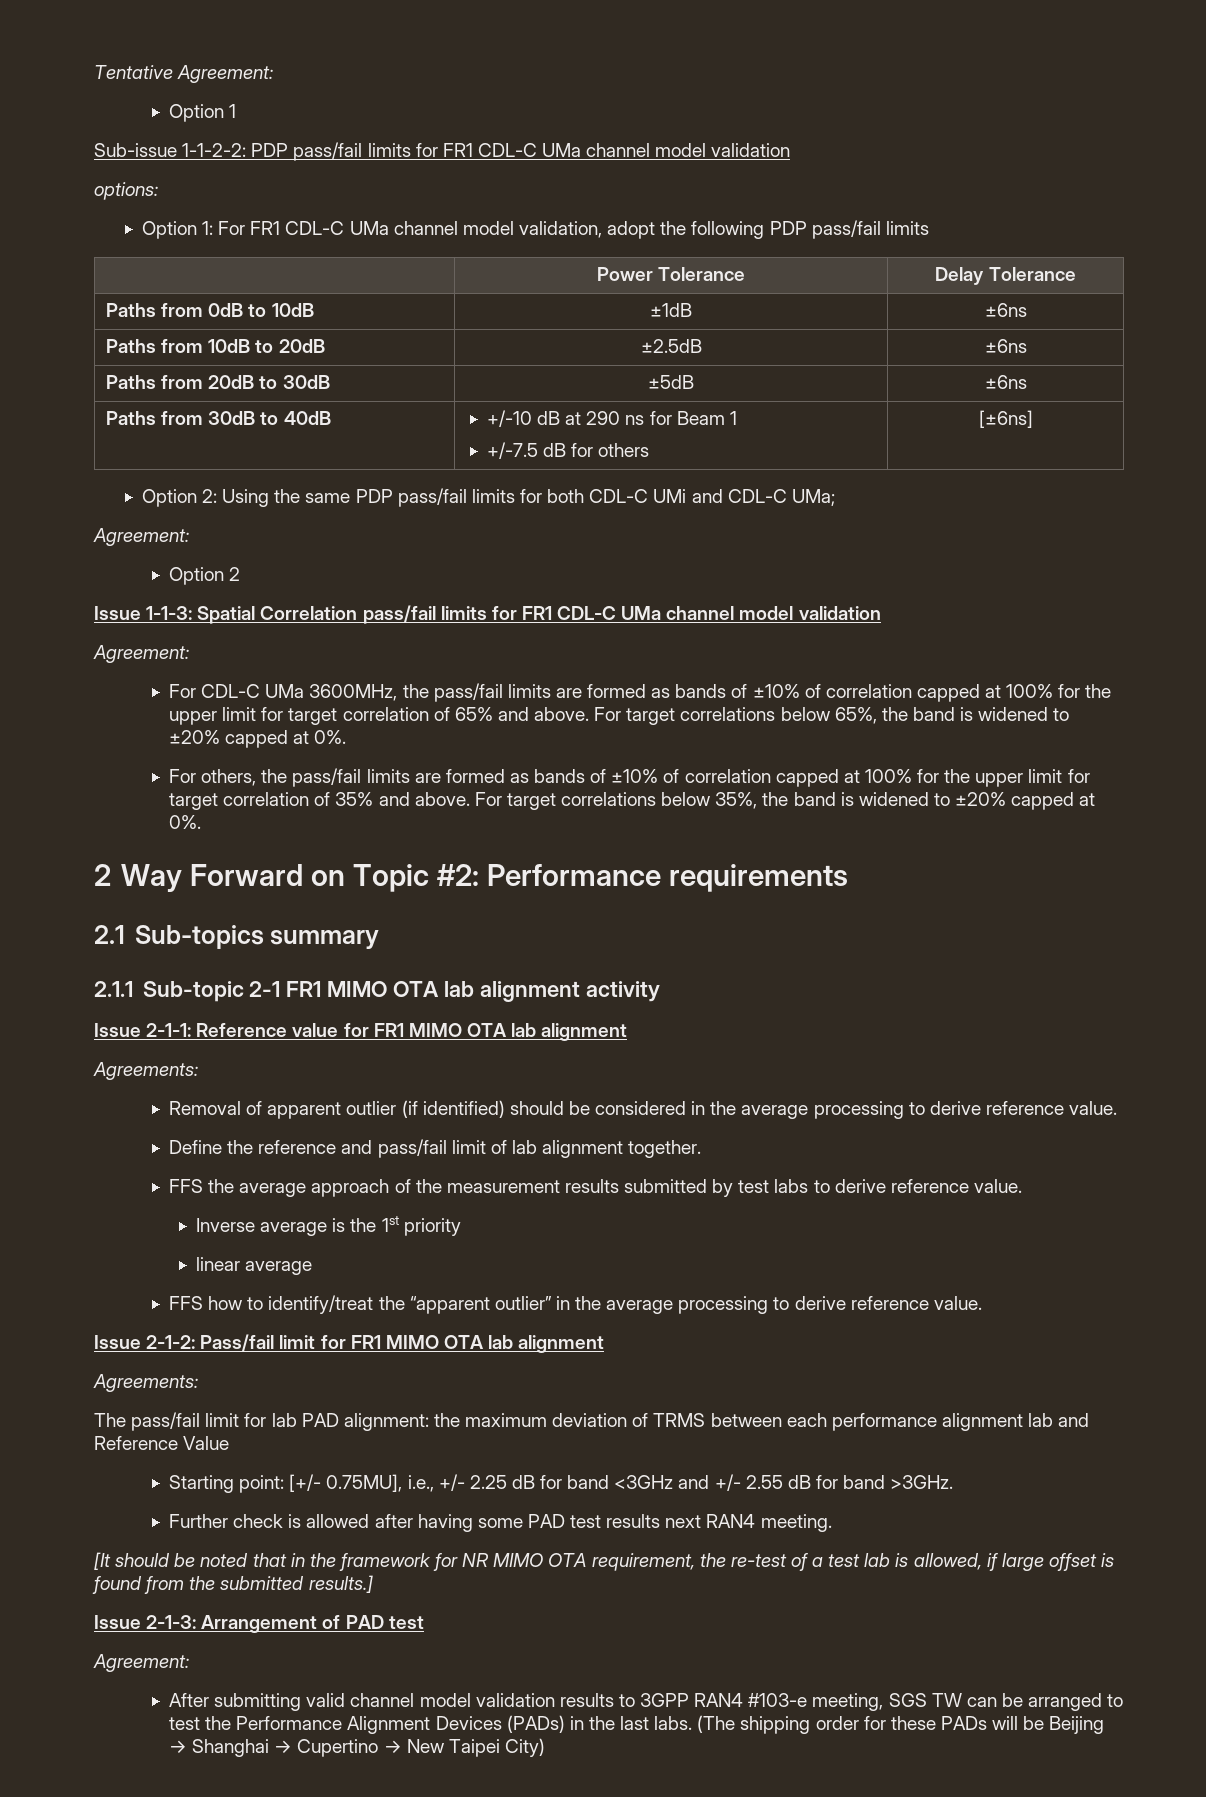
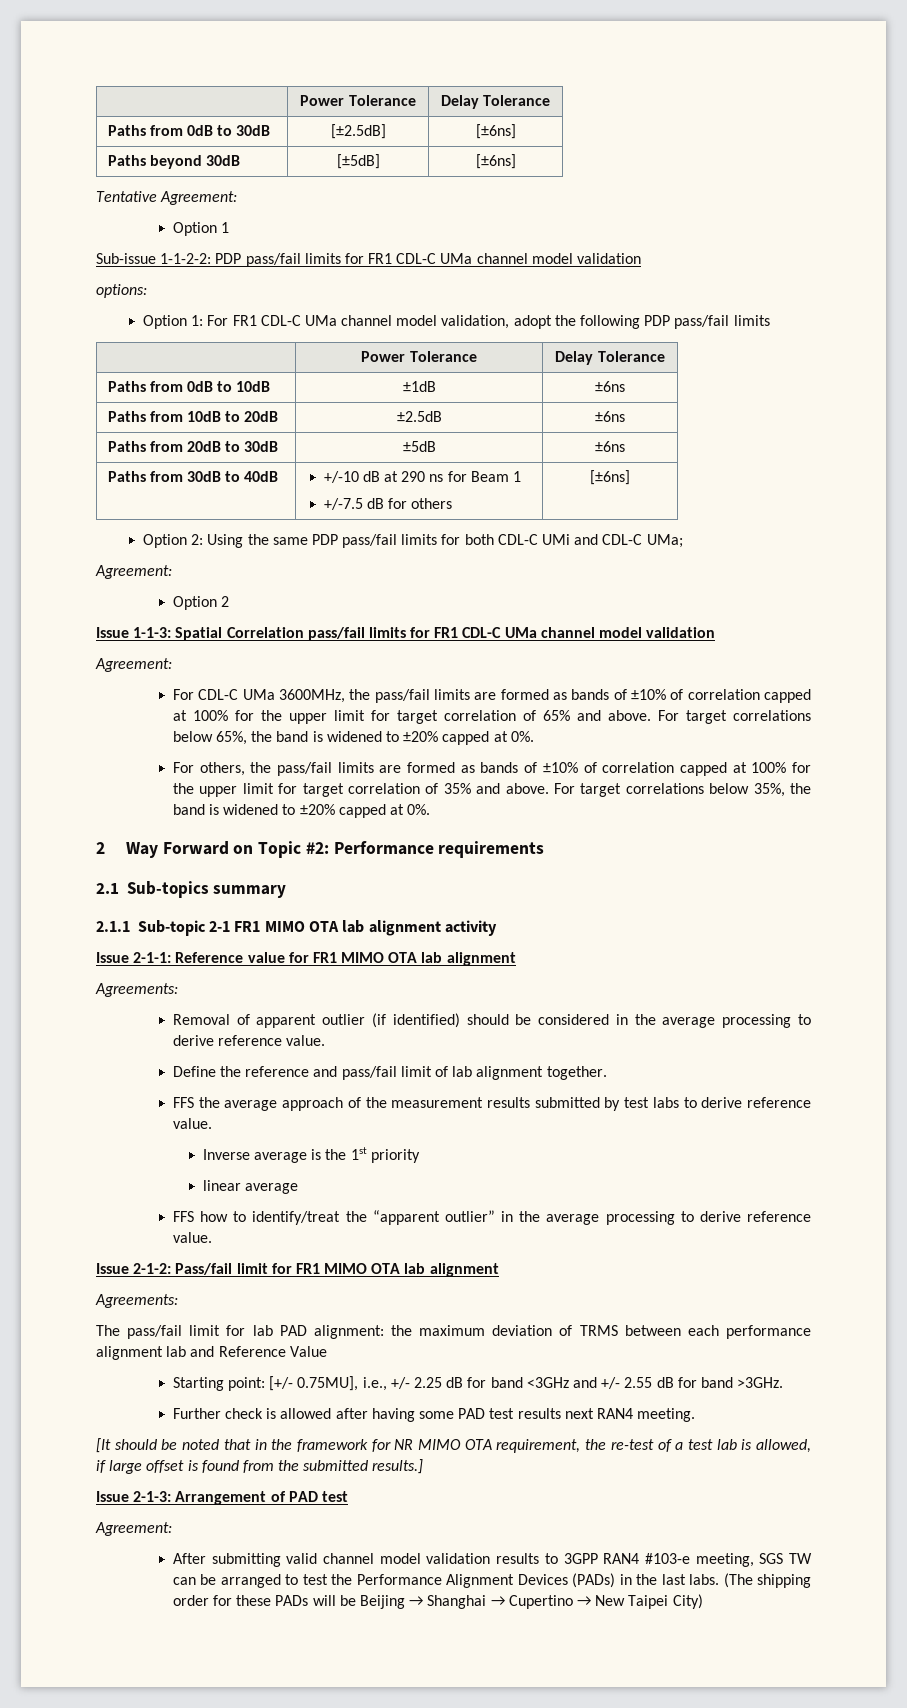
(94, 72) none -> [300,95,416,106] [440,95,551,109] [107,125,271,136] [330,124,386,139] [475,124,516,139] [107,155,240,169] [336,154,380,169] [475,154,516,169] | Power Tolerance | Delay Tolerance // Paths from 0dB to 30dB | [±2.5dB] | [±6ns] // Paths beyond 30dB | [±5dB] | [±6ns] //

